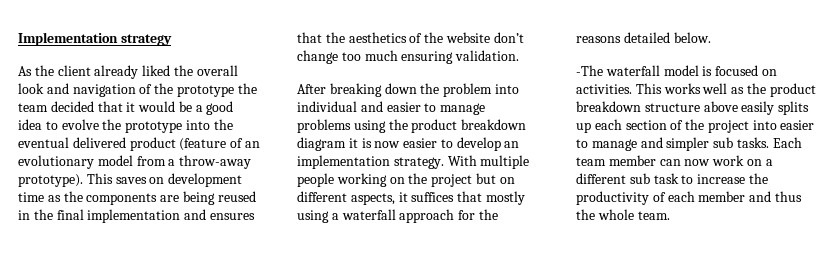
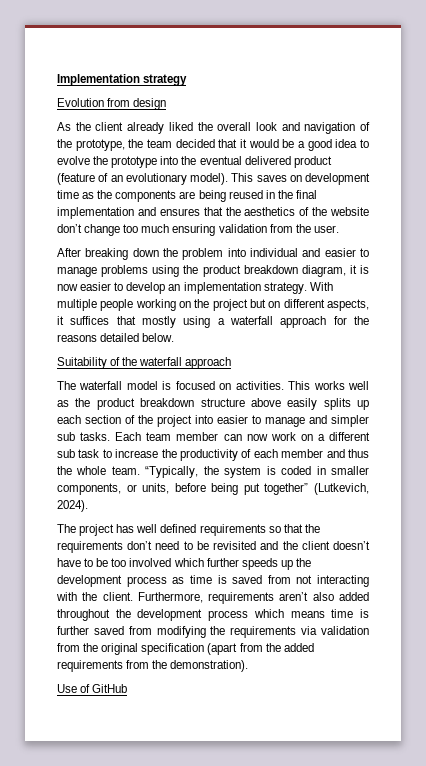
(172, 40) none -> [57,98,167,110] // Evolution from design
[176,85,234,97] prototype -> [75,139,125,151] prototype,
[97,155,252,169] [18,174,83,187] model from a throw-away prototype). -> [190,173,228,185] model).
[455,50,520,61] validation. -> [218,224,339,233] validation from the user.
[297,137,346,151] diagram -> [301,265,346,277] diagram,
[576,65,603,76] -The -> [57,357,232,369] [57,381,76,390] Suitability of the waterfall approach // The
(670, 215) none -> [145,466,369,478] [57,483,369,495] [57,500,88,512] [57,524,320,536] [57,541,371,553] [57,558,311,570] [57,575,369,587] [56,592,369,604] [57,609,370,621] [57,626,369,638] [57,643,314,655] [57,660,249,672] [57,684,128,693] “Typically, the system is coded in smaller components, or units, before being put together” (Lutkevich, 2024). // The project has well defined requirements so that the requirements don’t need to be revisited and the client doesn’t have to be too involved which further speeds up the development process as time is saved from not interacting with the client. Furthermore, requirements aren’t also added throughout the development process which means time is further saved from modifying the requirements via validation from the original specification (apart from the added requirements from the demonstration). // Use of GitHub

